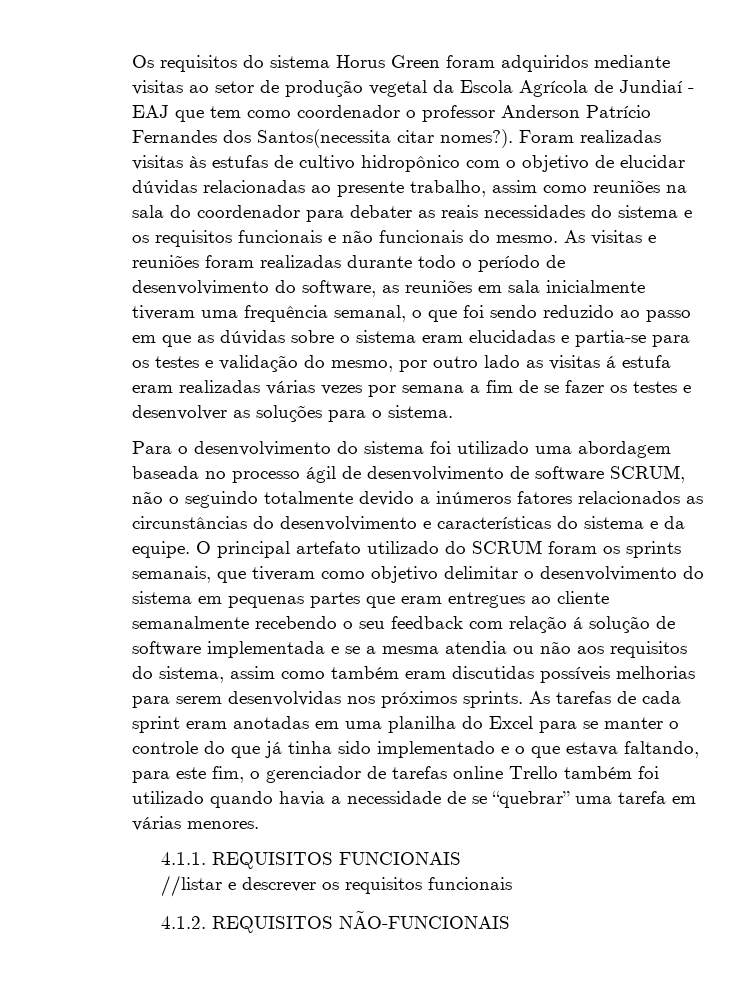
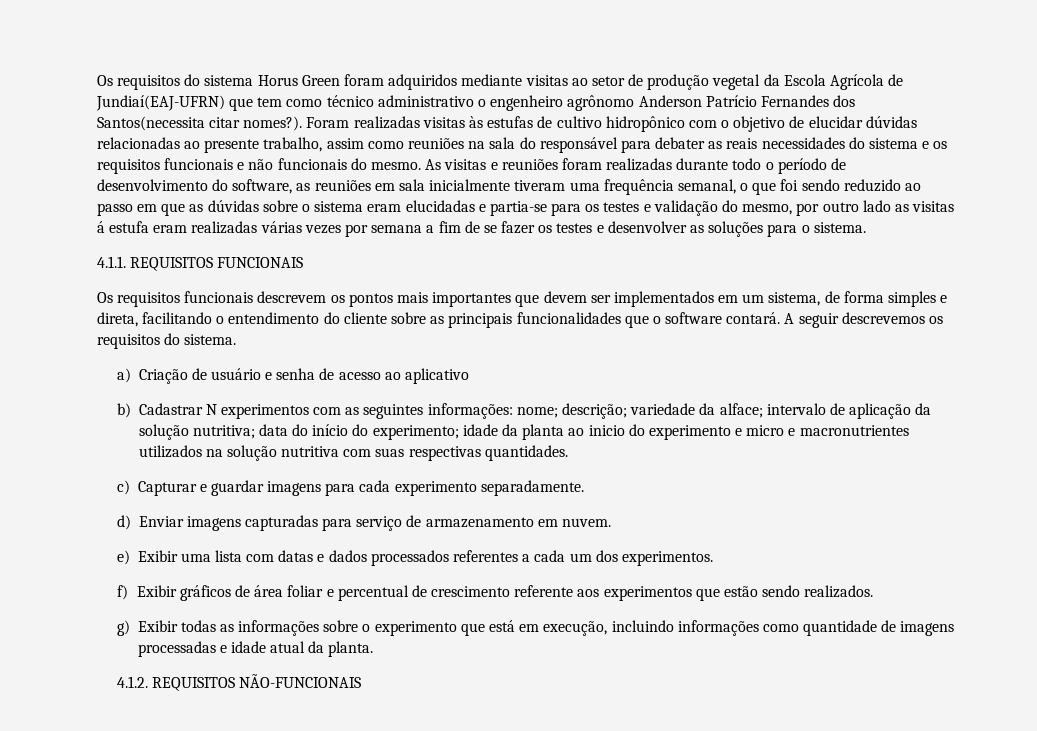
[619,80,695,93] [132,105,496,122] Jundiaí - EAJ que tem como coordenador o professor -> [95,95,635,111] Jundiaí(EAJ-UFRN) que tem como técnico administrativo o engenheiro agrônomo
[197,205,301,218] coordenador -> [539,137,618,153] responsável
[132,441,672,458] [132,465,686,483] [132,491,704,508] [132,516,686,531] [132,540,682,558] [132,566,705,583] [132,591,610,608] [132,616,676,633] [132,641,688,658] [132,666,696,683] [132,691,682,708] [132,716,680,733] [132,741,700,758] [132,766,660,783] [132,791,697,808] [132,816,260,831] [161,852,462,869] [161,875,513,897] Para o desenvolvimento do sistema foi utilizado uma abordagem baseada no processo ágil de desenvolvimento de software SCRUM, não o seguindo totalmente devido a inúmeros fatores relacionados as circunstâncias do desenvolvimento e características do sistema e da equipe. O principal artefato utilizado do SCRUM foram os sprints semanais, que tiveram como objetivo delimitar o desenvolvimento do sistema em pequenas partes que eram entregues ao cliente semanalmente recebendo o seu feedback com relação á solução de software implementada e se a mesma atendia ou não aos requisitos do sistema, assim como também eram discutidas possíveis melhorias para serem desenvolvidas nos próximos sprints. As tarefas de cada sprint eram anotadas em uma planilha do Excel para se manter o controle do que já tinha sido implementado e o que estava faltando, para este fim, o gerenciador de tarefas online Trello também foi utilizado quando havia a necessidade de se “quebrar” uma tarefa em várias menores. // 4.1.1. REQUISITOS FUNCIONAIS // //listar e descrever os requisitos funcionais -> [96,256,304,271] [96,291,948,307] [96,312,944,328] [96,333,237,349] [116,368,469,384] [116,403,932,419] [138,424,909,440] [138,445,568,461] [116,480,584,496] [116,515,611,531] [116,550,713,566] [116,585,874,601] [116,620,955,636] [137,641,374,657] 4.1.1. REQUISITOS FUNCIONAIS // Os requisitos funcionais descrevem os pontos mais importantes que devem ser implementados em um sistema, de forma simples e direta, facilitando o entendimento do cliente sobre as principais funcionalidades que o software contará. A seguir descrevemos os requisitos do sistema. // a) Criação de usuário e senha de acesso ao aplicativo // b) Cadastrar N experimentos com as seguintes informações: nome; descrição; variedade da alface; intervalo de aplicação da solução nutritiva; data do início do experimento; idade da planta ao inicio do experimento e micro e macronutrientes utilizados na solução nutritiva com suas respectivas quantidades. // c) Capturar e guardar imagens para cada experimento separadamente. // d) Enviar imagens capturadas para serviço de armazenamento em nuvem. // e) Exibir uma lista com datas e dados processados referentes a cada um dos experimentos. // f) Exibir gráficos de área foliar e percentual de crescimento referente aos experimentos que estão sendo realizados. // g) Exibir todas as informações sobre o experimento que está em execução, incluindo informações como quantidade de imagens processadas e idade atual da planta.

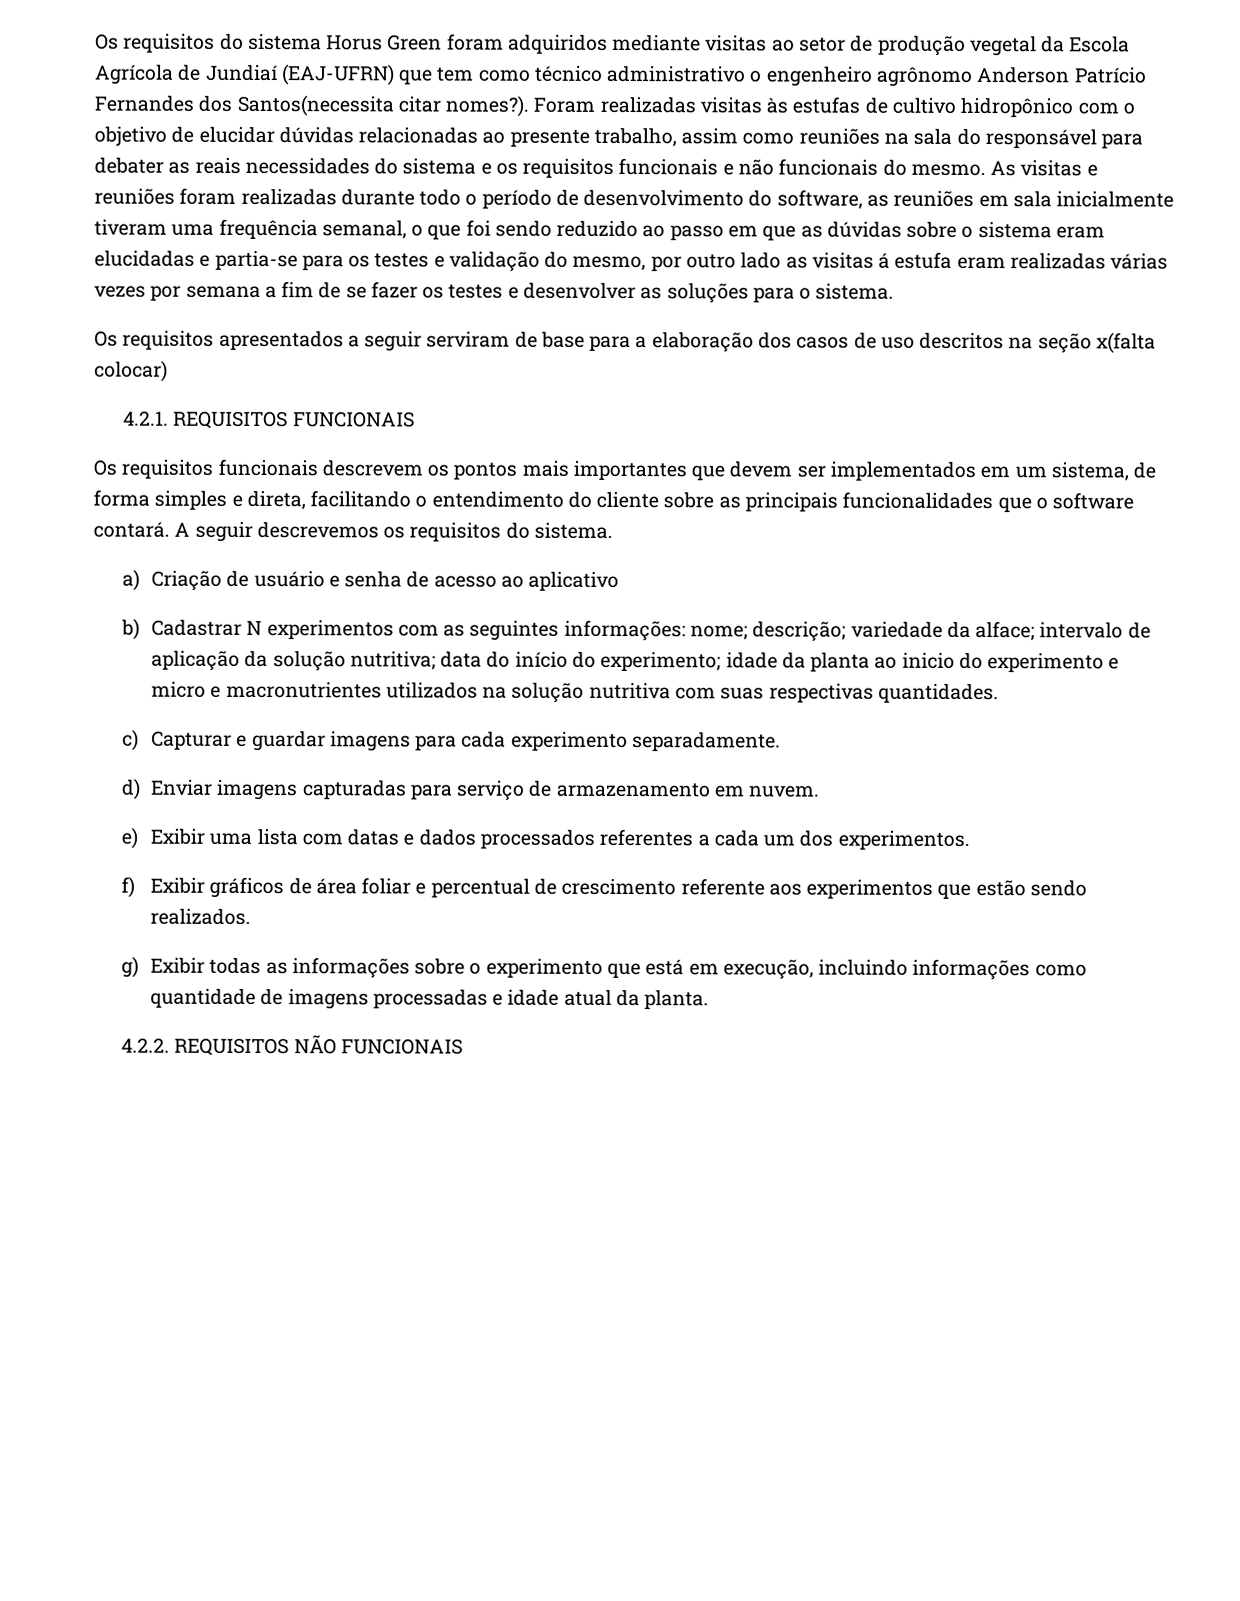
[95,95,225,111] Jundiaí(EAJ-UFRN) -> [205,64,395,86] Jundiaí (EAJ-UFRN)
[96,256,126,268] 4.1.1. -> [94,330,1156,354] [94,360,169,382] [123,410,170,426] Os requisitos apresentados a seguir serviram de base para a elaboração dos casos de uso descritos na seção x(falta colocar) // 4.2.1.
[116,674,362,691] 4.1.2. REQUISITOS NÃO-FUNCIONAIS -> [121,1035,463,1057] 4.2.2. REQUISITOS NÃO FUNCIONAIS

